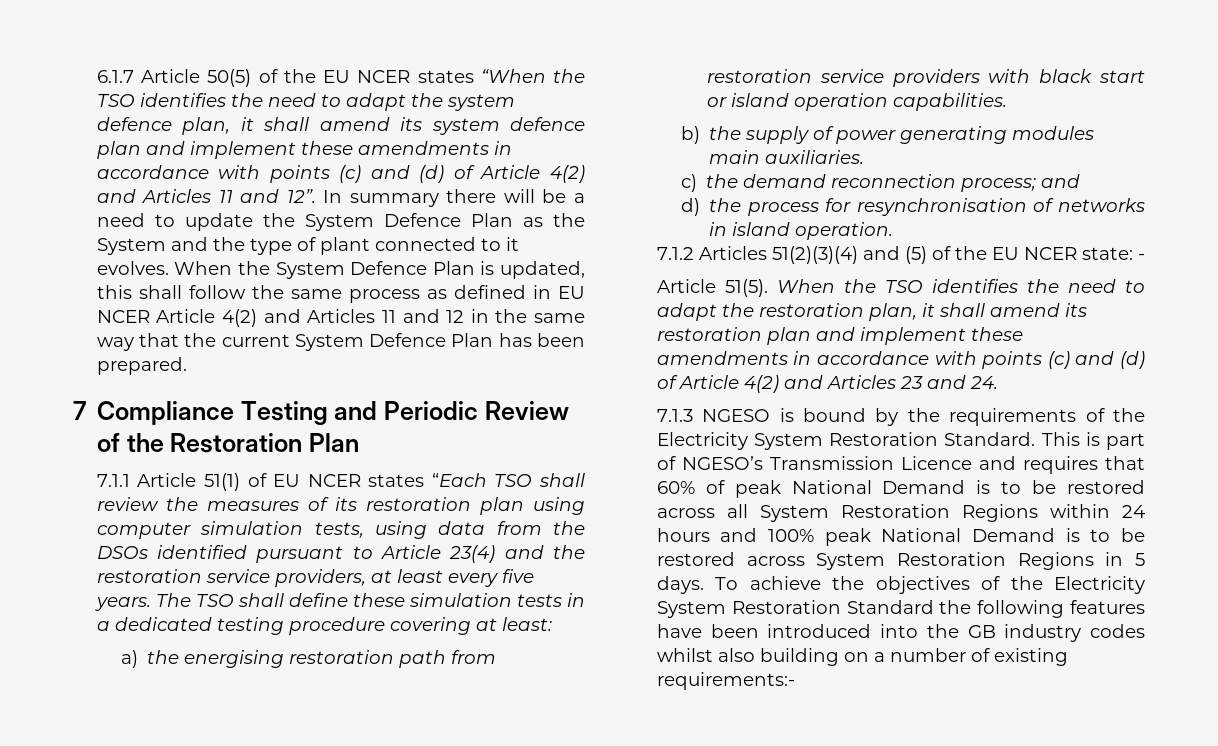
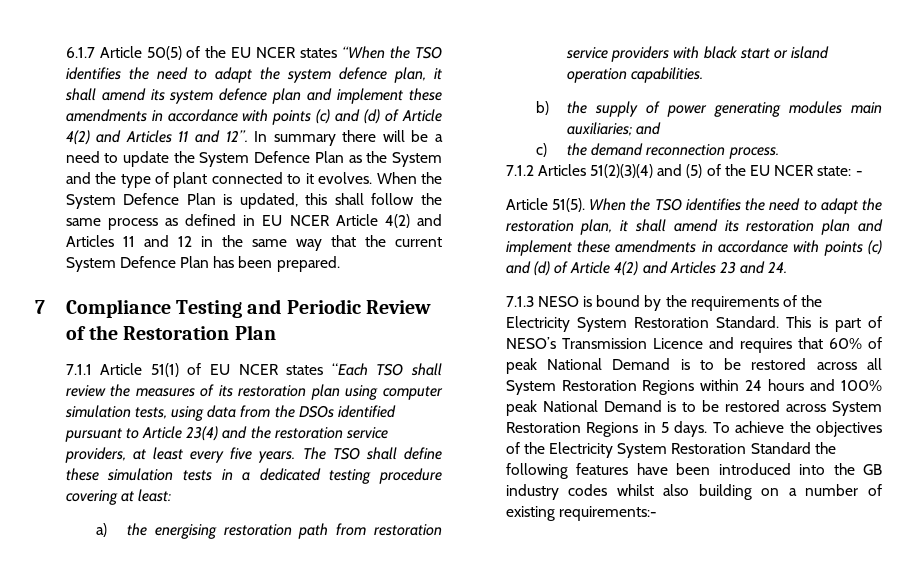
[764,150,864,164] auxiliaries. -> [567,122,662,136] auxiliaries; and
[960,174,1080,192] [680,198,1145,216] [708,222,893,240] process; and // d) the process for resynchronisation of networks in island operation. -> [728,147,779,159] process.
[702,409,771,422] NGESO -> [537,296,579,307] NESO
[681,456,763,470] NGESO’s -> [505,337,556,349] NESO’s

